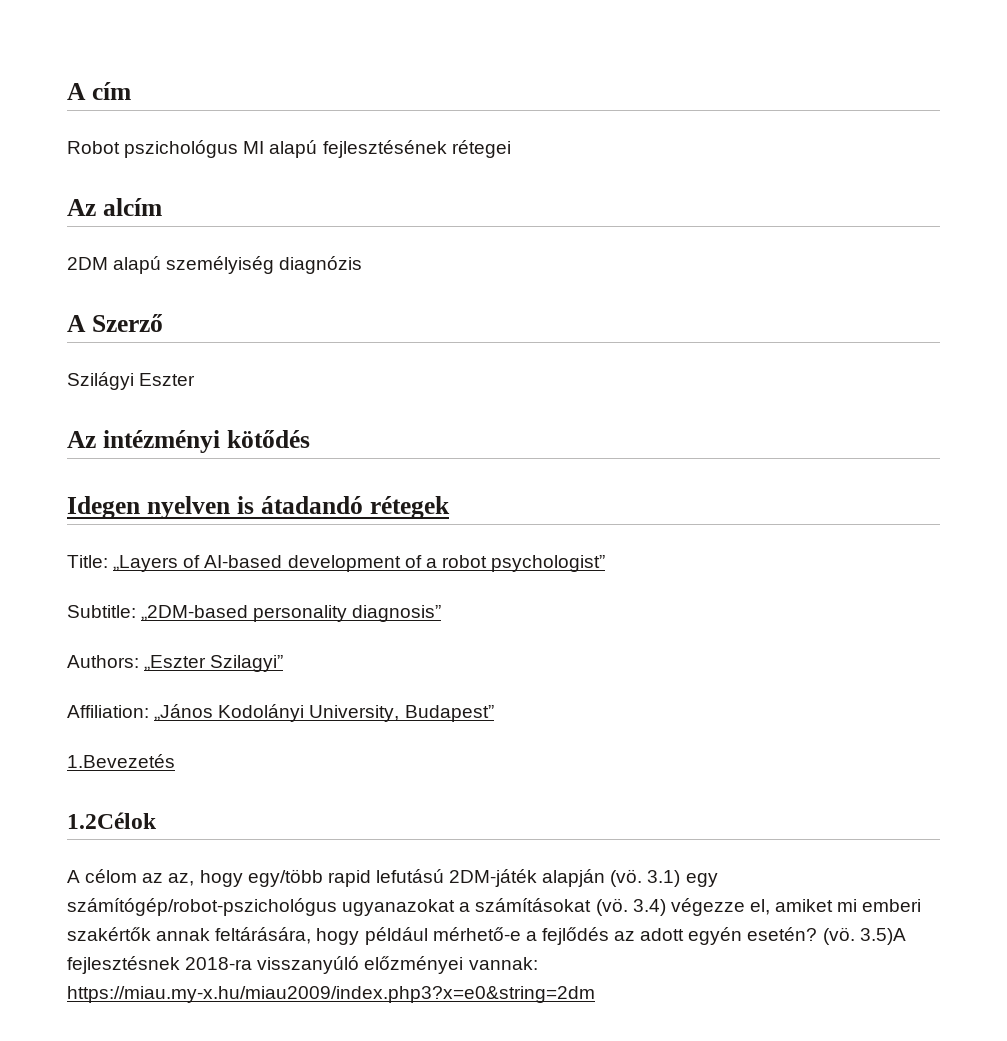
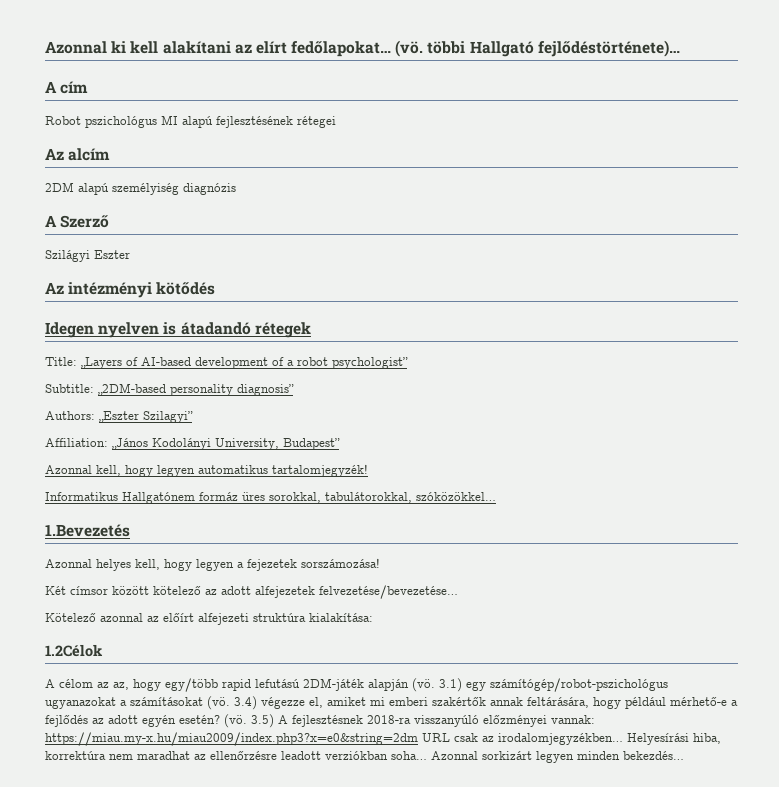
(67, 91) none -> [45,40,680,57] Azonnal ki kell alakítani az elírt fedőlapokat… (vö. többi Hallgató fejlődéstörténete)… //
[67,754,175,768] 1.Bevezetés -> [45,464,368,477] [45,492,496,504] [45,524,130,537] [45,558,380,571] [45,585,458,599] [45,613,373,625] Azonnal kell, hogy legyen automatikus tartalomjegyzék! // Informatikus Hallgatónem formáz üres sorokkal, tabulátorokkal, szóközökkel… // 1.Bevezetés // Azonnal helyes kell, hogy legyen a fejezetek sorszámozása! // Két címsor között kötelező az adott alfejezetek felvezetése/bevezetése… // Kötelező azonnal az előírt alfejezeti struktúra kialakítása:
[859,928,906,945] 3.5)A -> [251,714,288,728] 3.5) A
(595, 994) none -> [422,733,721,745] [45,751,684,763] URL csak az irodalomjegyzékben… Helyesírási hiba, korrektúra nem maradhat az ellenőrzésre leadott verziókban soha… Azonnal sorkizárt legyen minden bekezdés…

